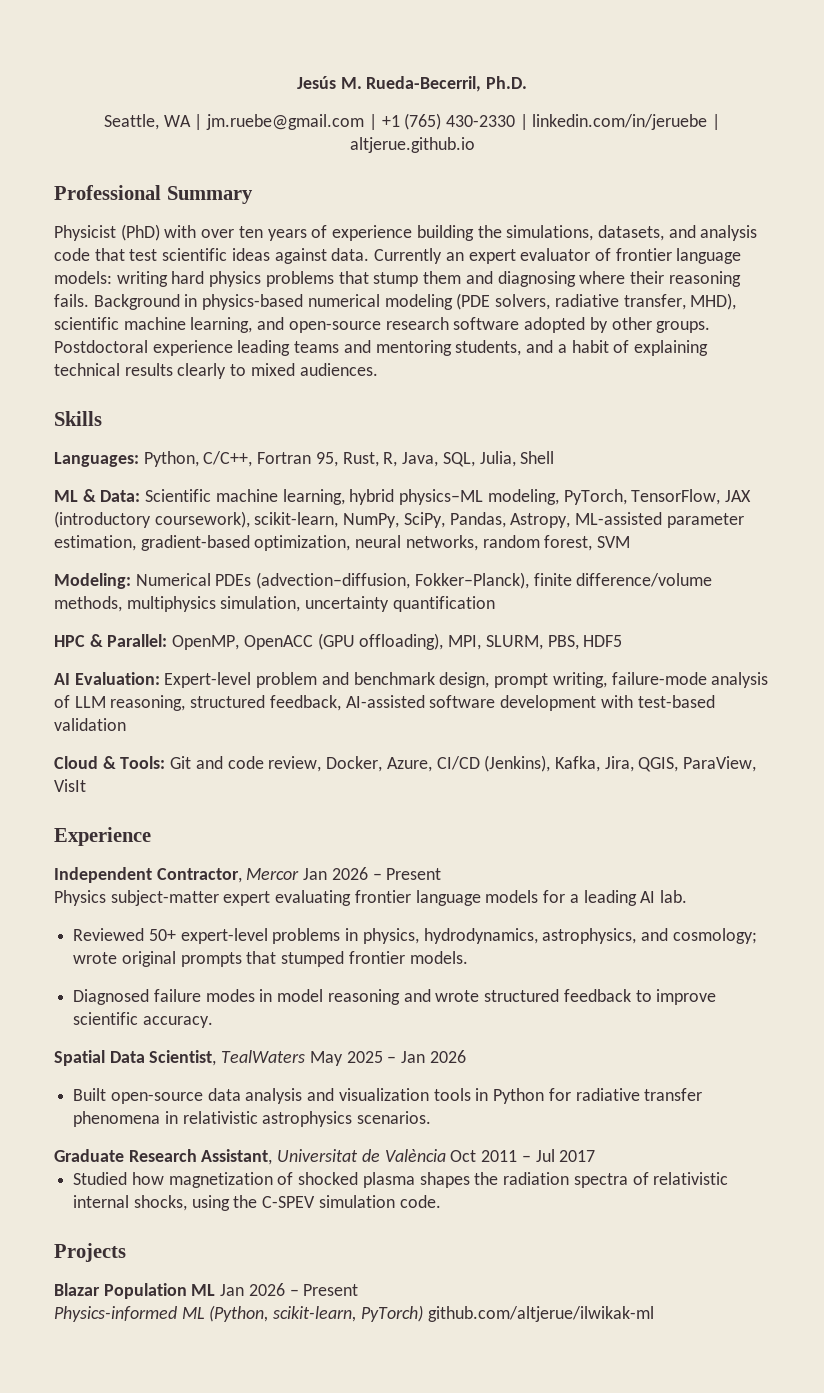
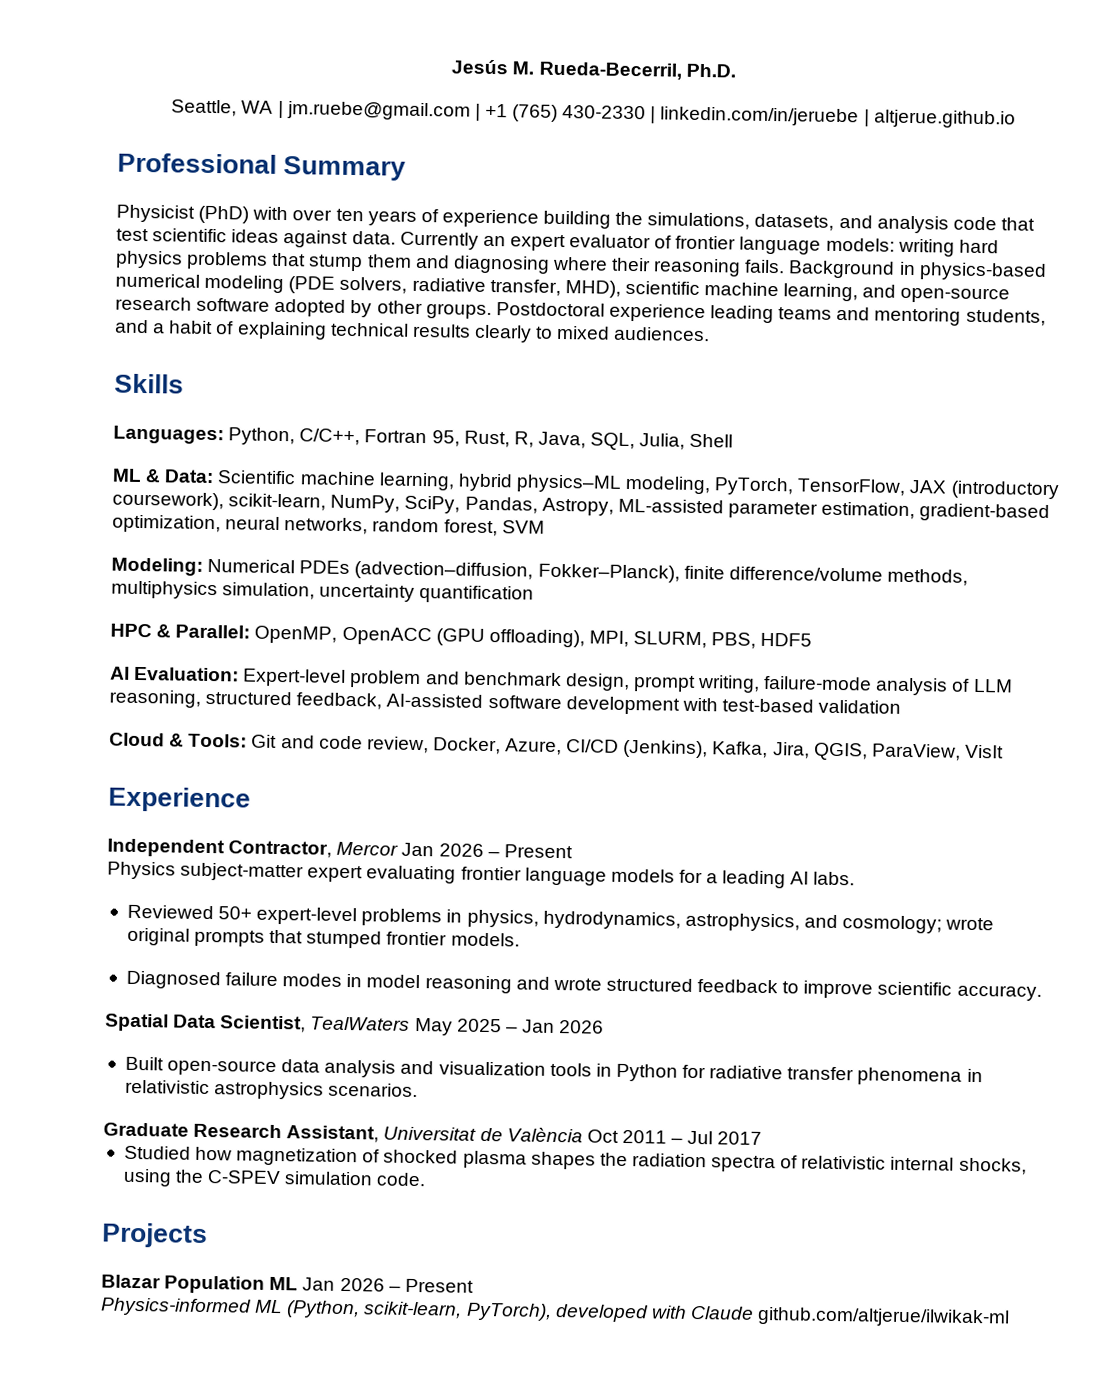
[659,890,687,903] lab. -> [813,871,856,886] labs.
[360,1305,423,1322] PyTorch) -> [465,1302,754,1323] PyTorch), developed with Claude

